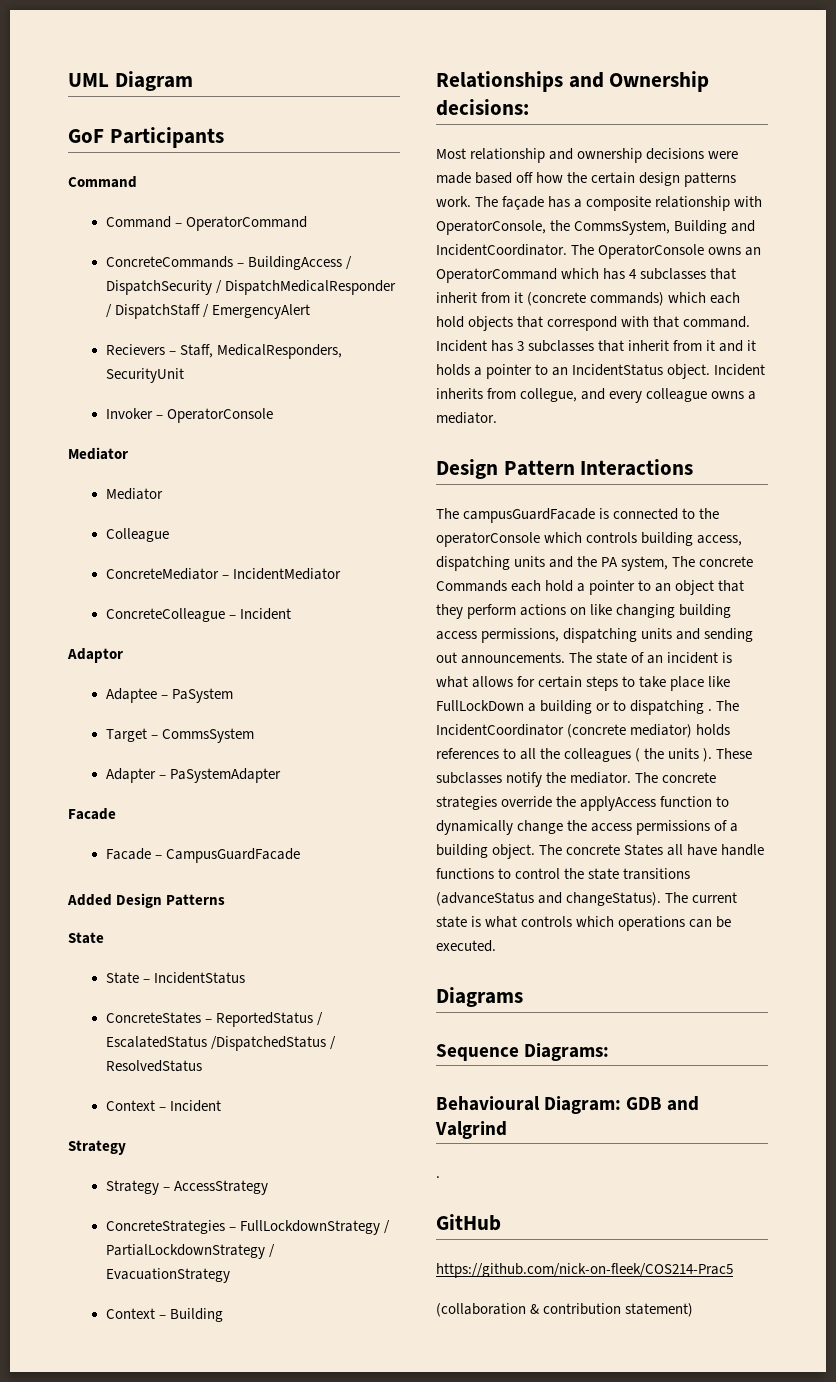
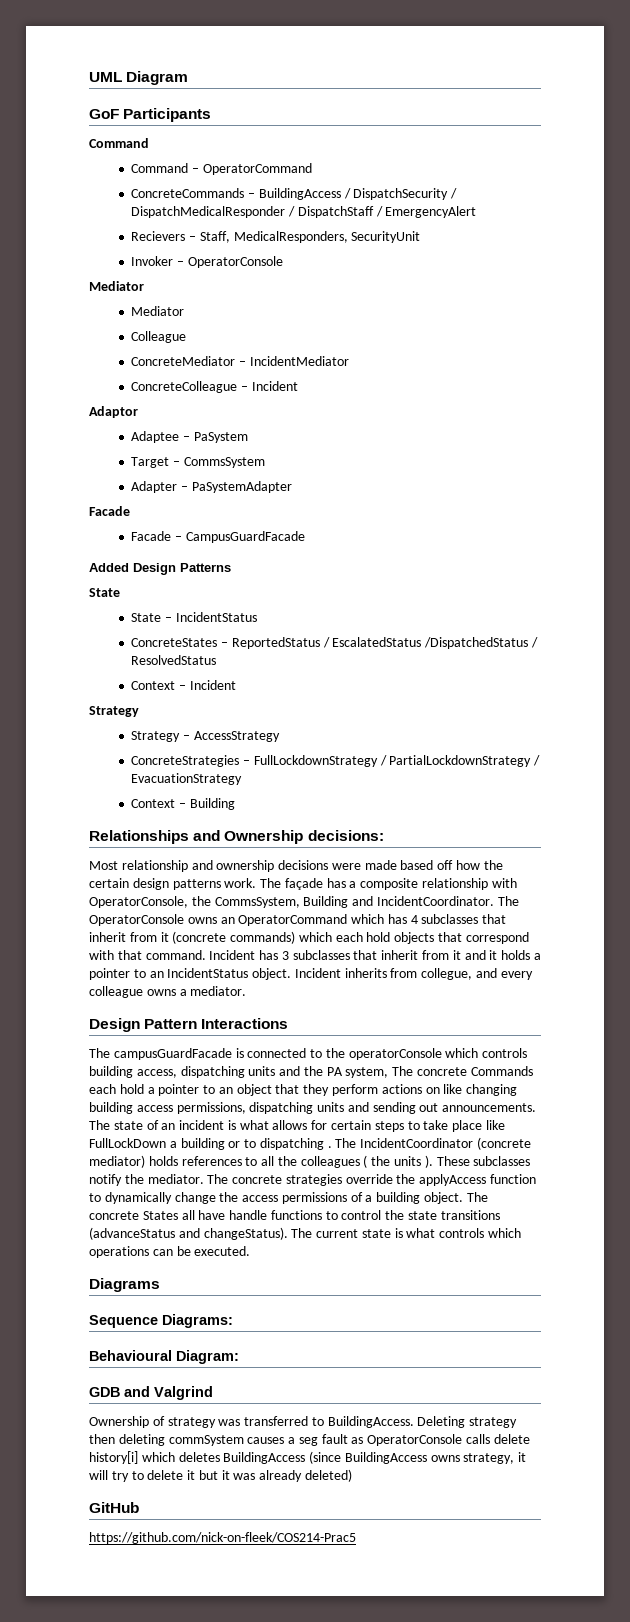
(622, 1105) none -> (239, 1357) //
[436,1176,440,1178] [436,1214,501,1231] [436,1263,733,1278] [436,1303,694,1317] . // GitHub // https://github.com/nick-on-fleek/COS214-Prac5 // (collaboration & contribution statement) -> [89,1416,518,1428] [89,1434,530,1446] [89,1451,527,1464] [89,1469,353,1482] [89,1502,139,1513] [89,1532,356,1544] Ownership of strategy was transferred to BuildingAccess. Deleting strategy then deleting commSystem causes a seg fault as OperatorConsole calls delete history[i] which deletes BuildingAccess (since BuildingAccess owns strategy, it will try to delete it but it was already deleted) // GitHub // https://github.com/nick-on-fleek/COS214-Prac5

